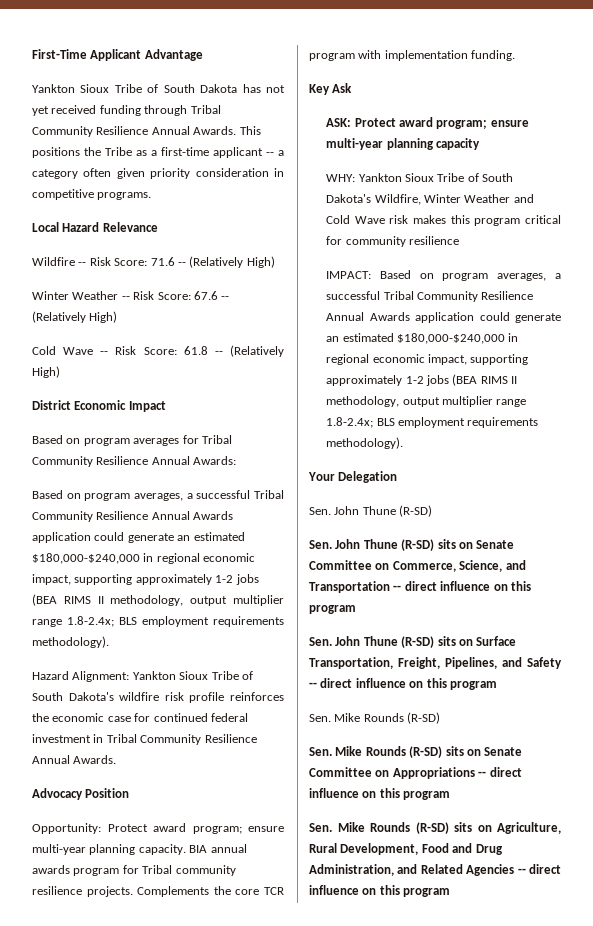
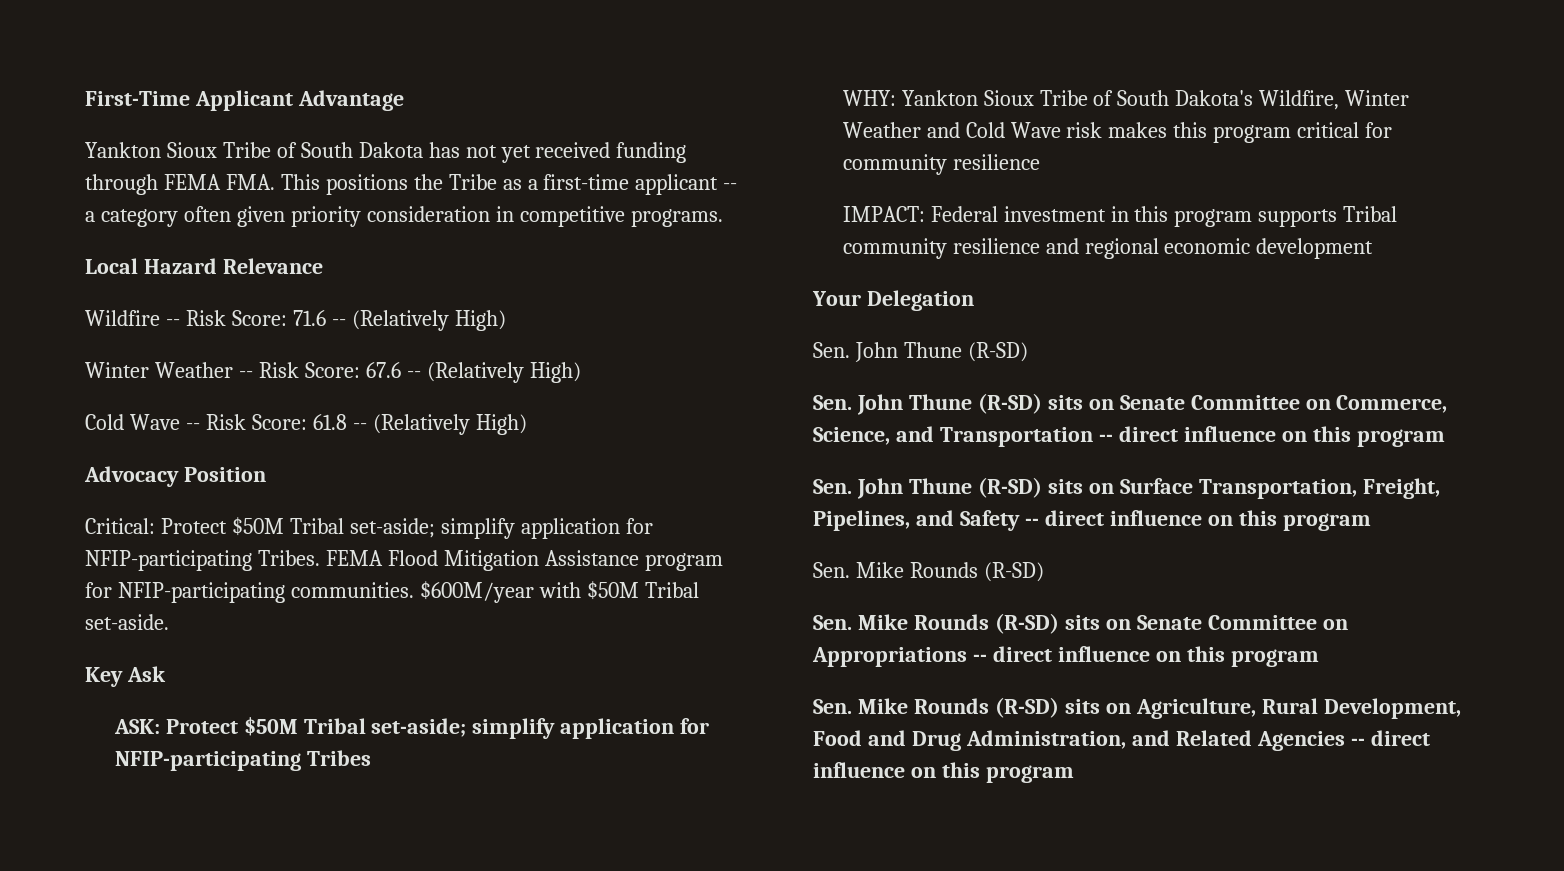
[190,105,221,114] [32,126,237,137] Tribal Community Resilience Annual Awards. -> [163,174,275,190] FEMA FMA.
[32,400,166,412] [32,435,232,446] [32,456,237,467] [32,490,284,501] [32,511,234,522] [32,532,245,543] [32,553,256,564] [32,574,259,585] [32,594,284,606] [32,616,284,627] [32,636,109,648] [32,671,253,682] [32,692,284,703] [32,713,248,722] [32,734,257,745] [32,755,117,764] [32,788,130,800] [32,823,284,834] [32,844,247,855] [32,865,236,876] [32,886,284,897] [309,50,516,61] [309,83,353,95] [326,117,529,129] [326,138,480,150] District Economic Impact // Based on program averages for Tribal Community Resilience Annual Awards: // Based on program averages, a successful Tribal Community Resilience Annual Awards application could generate an estimated $180,000-$240,000 in regional economic impact, supporting approximately 1-2 jobs (BEA RIMS II methodology, output multiplier range 1.8-2.4x; BLS employment requirements methodology). // Hazard Alignment: Yankton Sioux Tribe of South Dakota's wildfire risk profile reinforces the economic case for continued federal investment in Tribal Community Resilience Annual Awards. // Advocacy Position // Opportunity: Protect award program; ensure multi-year planning capacity. BIA annual awards program for Tribal community resilience projects. Complements the core TCR program with implementation funding. // Key Ask // ASK: Protect award program; ensure multi-year planning capacity -> [84,466,266,487] [85,517,653,539] [85,550,723,571] [85,581,699,603] [85,614,169,630] [85,666,166,687] [113,717,710,739] [114,750,371,771] Advocacy Position // Critical: Protect $50M Tribal set-aside; simplify application for NFIP-participating Tribes. FEMA Flood Mitigation Assistance program for NFIP-participating communities. $600M/year with $50M Tribal set-aside. // Key Ask // ASK: Protect $50M Tribal set-aside; simplify application for NFIP-participating Tribes
[379,270,561,281] [326,291,534,302] [326,312,561,323] [326,333,519,344] [326,354,529,365] [326,374,518,386] [326,396,527,407] [326,417,539,428] [326,437,404,449] Based on program averages, a successful Tribal Community Resilience Annual Awards application could generate an estimated $180,000-$240,000 in regional economic impact, supporting approximately 1-2 jobs (BEA RIMS II methodology, output multiplier range 1.8-2.4x; BLS employment requirements methodology). -> [930,206,1398,227] [842,238,1374,259] Federal investment in this program supports Tribal community resilience and regional economic development

